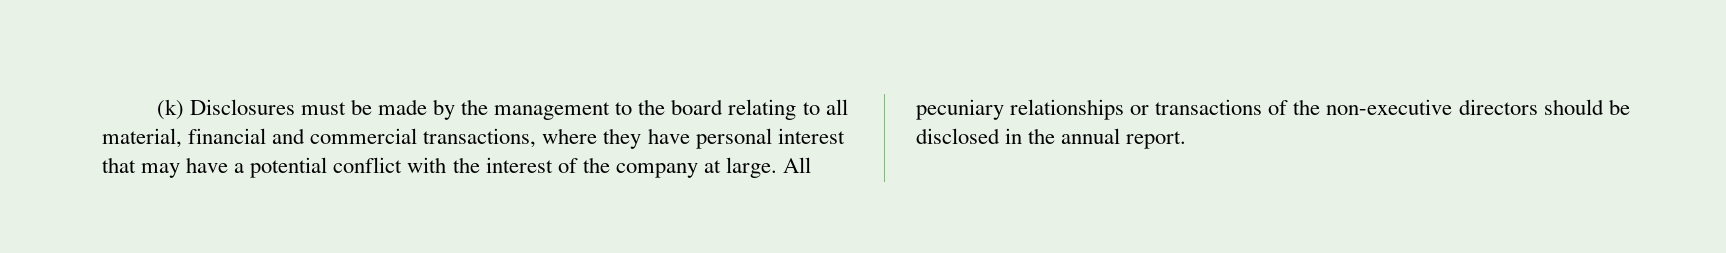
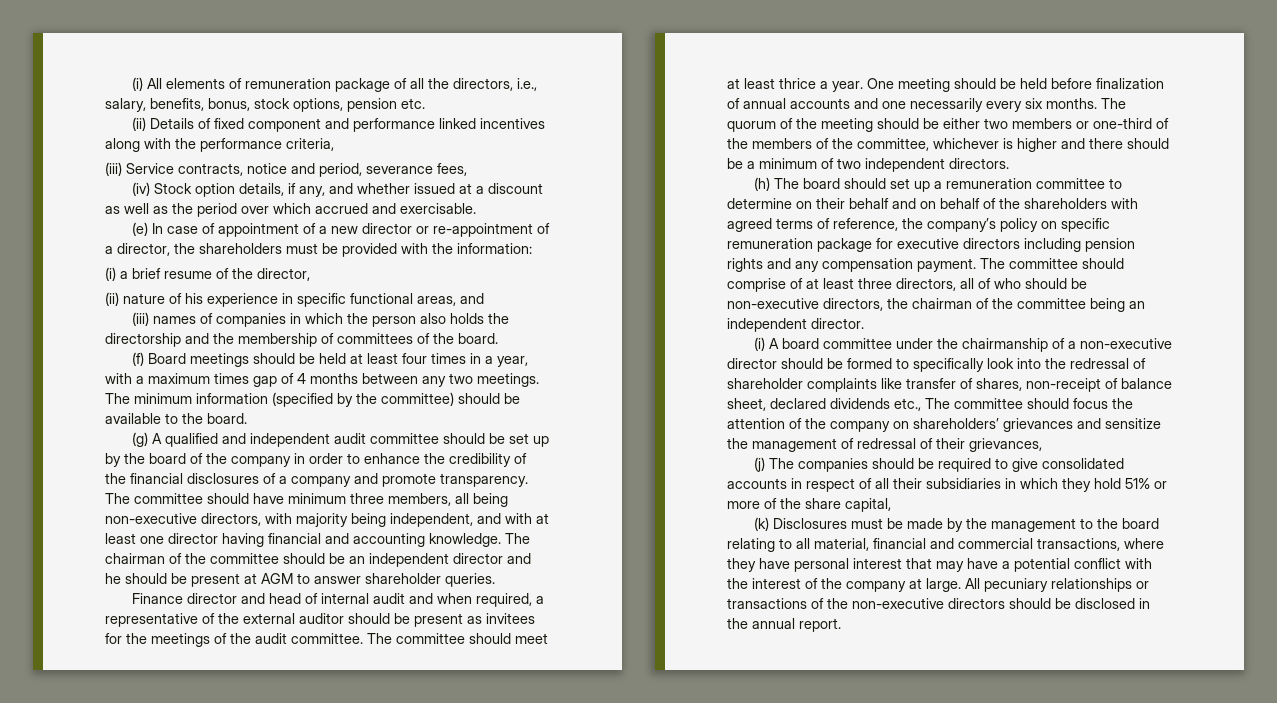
(156, 109) none -> [131,77,537,92] [105,98,425,112] [131,117,545,132] [105,138,334,152] [105,162,467,177] [131,182,543,197] [105,203,476,217] [131,222,550,237] [105,243,532,257] [105,267,310,281] [105,292,484,307] [131,312,509,327] [105,333,498,347] [131,352,528,367] [105,373,539,387] [105,392,520,407] [105,413,247,424] [131,432,549,447] [105,453,527,467] [105,473,528,487] [105,493,508,507] [105,513,549,527] [105,533,530,547] [105,553,531,567] [105,573,495,587] [131,593,544,607] [105,613,535,627] [105,633,548,647] [727,78,1164,92] [727,98,1126,112] [727,118,1169,132] [727,138,1169,152] [727,158,1009,172] [753,177,1122,192] [727,198,1138,209] [727,218,1110,232] [727,238,1135,252] [727,258,1124,272] [727,278,1087,292] [727,298,1145,312] [727,318,864,332] [753,337,1172,352] [727,358,1146,372] [727,378,1172,392] [727,398,1133,411] [727,418,1161,432] [727,438,1042,452] [753,457,1124,472] [727,478,1167,492] [727,498,891,512] (i) All elements of remuneration package of all the directors, i.e., salary, benefits, bonus, stock options, pension etc. // (ii) Details of fixed component and performance linked incentives along with the performance criteria, // (iii) Service contracts, notice and period, severance fees, // (iv) Stock option details, if any, and whether issued at a discount as well as the period over which accrued and exercisable. // (e) In case of appointment of a new director or re-appointment of a director, the shareholders must be provided with the information: // (i) a brief resume of the director, // (ii) nature of his experience in specific functional areas, and // (iii) names of companies in which the person also holds the directorship and the membership of committees of the board. // (f) Board meetings should be held at least four times in a year, with a maximum times gap of 4 months between any two meetings. The minimum information (specified by the committee) should be available to the board. // (g) A qualified and independent audit committee should be set up by the board of the company in order to enhance the credibility of the financial disclosures of a company and promote transparency. The committee should have minimum three members, all being non-executive directors, with majority being independent, and with at least one director having financial and accounting knowledge. The chairman of the committee should be an independent director and he should be present at AGM to answer shareholder queries. // Finance director and head of internal audit and when required, a representative of the external auditor should be present as invitees for the meetings of the audit committee. The committee should meet at least thrice a year. One meeting should be held before finalization of annual accounts and one necessarily every six months. The quorum of the meeting should be either two members or one-third of the members of the committee, whichever is higher and there should be a minimum of two independent directors. // (h) The board should set up a remuneration committee to determine on their behalf and on behalf of the shareholders with agreed terms of reference, the company’s policy on specific remuneration package for executive directors including pension rights and any compensation payment. The committee should comprise of at least three directors, all of who should be non-executive directors, the chairman of the committee being an independent director. // (i) A board committee under the chairmanship of a non-executive director should be formed to specifically look into the redressal of shareholder complaints like transfer of shares, non-receipt of balance sheet, declared dividends etc., The committee should focus the attention of the company on shareholders’ grievances and sensitize the management of redressal of their grievances, // (j) The companies should be required to give consolidated accounts in respect of all their subsidiaries in which they hold 51% or more of the share capital, //

